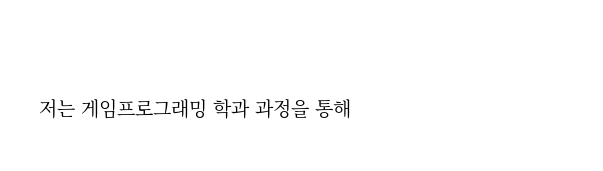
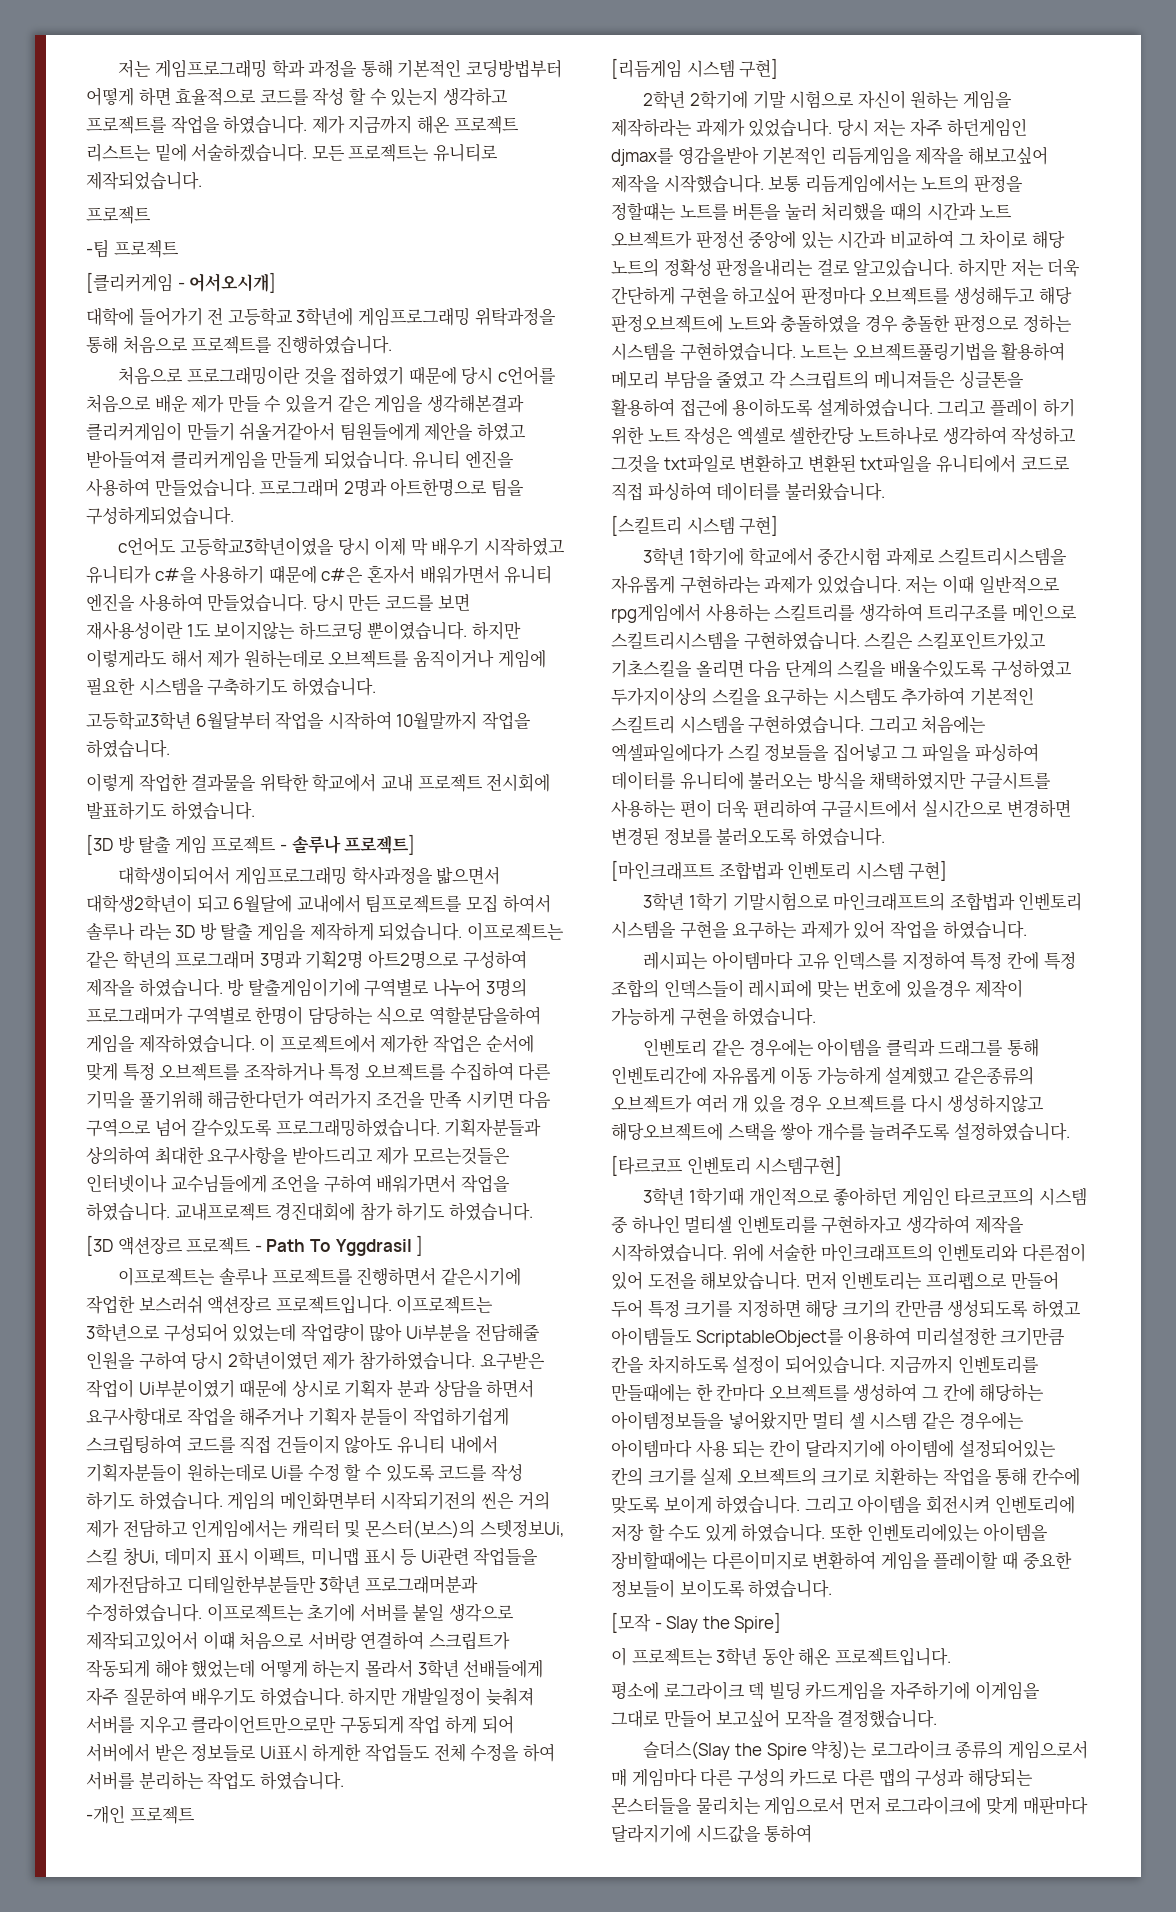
(351, 109) none -> [397,59,563,78] [86,87,508,106] [86,115,519,134] [86,143,498,162] [86,171,202,190] [86,206,151,224] [86,239,179,258] [86,272,277,293] [86,307,556,326] [86,335,392,354] [118,366,557,385] [86,394,524,413] [86,422,526,441] [86,450,514,469] [86,478,524,497] [86,506,234,525] [118,537,566,556] [86,565,553,584] [86,593,470,612] [86,621,521,640] [86,649,546,668] [86,677,376,696] [86,711,531,730] [86,740,170,758] [86,773,551,792] [86,802,255,820] [86,834,416,855] [118,866,501,885] [86,894,551,913] [86,922,564,941] [86,950,527,969] [86,978,527,997] [86,1006,541,1025] [86,1034,534,1053] [86,1062,552,1081] [86,1090,552,1109] [86,1118,542,1137] [86,1146,510,1165] [86,1174,510,1193] [86,1202,533,1221] [86,1235,424,1256] [118,1267,521,1286] [86,1295,494,1314] [86,1323,540,1342] [86,1351,545,1370] [86,1379,535,1398] [86,1407,509,1426] [86,1435,498,1454] [86,1463,523,1482] [86,1491,550,1510] [86,1519,565,1539] [86,1547,539,1566] [86,1575,478,1594] [86,1603,514,1622] [86,1631,510,1650] [86,1659,544,1678] [86,1687,534,1706] [86,1715,514,1734] [86,1743,555,1762] [86,1771,344,1790] [86,1805,195,1824] [611,58,779,79] [643,90,1013,109] [611,118,1027,137] [611,146,1048,166] [611,174,1023,193] [611,202,1013,221] [611,230,1065,249] [611,258,1081,277] [611,286,1072,305] [611,314,1072,333] [611,342,1066,361] [611,370,1024,389] [611,398,1075,417] [611,426,1077,445] [611,454,1070,473] [611,482,885,501] [611,515,779,536] [643,547,1068,566] [611,575,1060,594] [611,603,1077,623] [611,631,1046,650] [611,659,1072,678] [611,687,1034,706] [611,715,987,734] [611,743,1039,762] [611,771,1051,790] [611,799,1071,818] [611,827,885,846] [611,860,948,881] [643,892,1083,911] [611,920,1027,939] [643,951,1076,970] [611,979,1023,998] [611,1007,817,1026] [643,1038,1040,1057] [611,1066,1034,1085] [611,1094,1045,1113] [611,1122,1070,1141] [611,1155,843,1176] [643,1187,1088,1206] [611,1215,1024,1234] [611,1243,1086,1262] [611,1271,1059,1290] [611,1299,1081,1318] [611,1327,1066,1347] [611,1355,1039,1374] [611,1383,1045,1402] [611,1411,1024,1430] [611,1439,1056,1458] [611,1467,1080,1486] [611,1495,1075,1514] [611,1523,1049,1542] [611,1551,1072,1570] [611,1579,833,1598] [611,1612,782,1633] [611,1647,951,1666] [611,1681,1040,1700] [611,1709,938,1728] [643,1740,1089,1760] [611,1768,1033,1787] [611,1796,1088,1815] [611,1824,813,1843] 기본적인 코딩방법부터 어떻게 하면 효율적으로 코드를 작성 할 수 있는지 생각하고 프로젝트를 작업을 하였습니다. 제가 지금까지 해온 프로젝트 리스트는 밑에 서술하겠습니다. 모든 프로젝트는 유니티로 제작되었습니다. // 프로젝트 // -팀 프로젝트 // [클리커게임 - 어서오시개] // 대학에 들어가기 전 고등학교 3학년에 게임프로그래밍 위탁과정을 통해 처음으로 프로젝트를 진행하였습니다. // 처음으로 프로그래밍이란 것을 접하였기 때문에 당시 c언어를 처음으로 배운 제가 만들 수 있을거 같은 게임을 생각해본결과 클리커게임이 만들기 쉬울거같아서 팀원들에게 제안을 하였고 받아들여져 클리커게임을 만들게 되었습니다. 유니티 엔진을 사용하여 만들었습니다. 프로그래머 2명과 아트한명으로 팀을 구성하게되었습니다. // c언어도 고등학교3학년이였을 당시 이제 막 배우기 시작하였고 유니티가 c#을 사용하기 떄문에 c#은 혼자서 배워가면서 유니티 엔진을 사용하여 만들었습니다. 당시 만든 코드를 보면 재사용성이란 1도 보이지않는 하드코딩 뿐이였습니다. 하지만 이렇게라도 해서 제가 원하는데로 오브젝트를 움직이거나 게임에 필요한 시스템을 구축하기도 하였습니다. // 고등학교3학년 6월달부터 작업을 시작하여 10월말까지 작업을 하였습니다. // 이렇게 작업한 결과물을 위탁한 학교에서 교내 프로젝트 전시회에 발표하기도 하였습니다. // [3D 방 탈출 게임 프로젝트 - 솔루나 프로젝트] // 대학생이되어서 게임프로그래밍 학사과정을 밟으면서 대학생2학년이 되고 6월달에 교내에서 팀프로젝트를 모집 하여서 솔루나 라는 3D 방 탈출 게임을 제작하게 되었습니다. 이프로젝트는 같은 학년의 프로그래머 3명과 기획2명 아트2명으로 구성하여 제작을 하였습니다. 방 탈출게임이기에 구역별로 나누어 3명의 프로그래머가 구역별로 한명이 담당하는 식으로 역할분담을하여 게임을 제작하였습니다. 이 프로젝트에서 제가한 작업은 순서에 맞게 특정 오브젝트를 조작하거나 특정 오브젝트를 수집하여 다른 기믹을 풀기위해 해금한다던가 여러가지 조건을 만족 시키면 다음 구역으로 넘어 갈수있도록 프로그래밍하였습니다. 기획자분들과 상의하여 최대한 요구사항을 받아드리고 제가 모르는것들은 인터넷이나 교수님들에게 조언을 구하여 배워가면서 작업을 하였습니다. 교내프로젝트 경진대회에 참가 하기도 하였습니다. // [3D 액션장르 프로젝트 - Path To Yggdrasil ] // 이프로젝트는 솔루나 프로젝트를 진행하면서 같은시기에 작업한 보스러쉬 액션장르 프로젝트입니다. 이프로젝트는 3학년으로 구성되어 있었는데 작업량이 많아 Ui부분을 전담해줄 인원을 구하여 당시 2학년이였던 제가 참가하였습니다. 요구받은 작업이 Ui부분이였기 때문에 상시로 기획자 분과 상담을 하면서 요구사항대로 작업을 해주거나 기획자 분들이 작업하기쉽게 스크립팅하여 코드를 직접 건들이지 않아도 유니티 내에서 기획자분들이 원하는데로 Ui를 수정 할 수 있도록 코드를 작성 하기도 하였습니다. 게임의 메인화면부터 시작되기전의 씬은 거의 제가 전담하고 인게임에서는 캐릭터 및 몬스터(보스)의 스텟정보Ui, 스킬 창Ui, 데미지 표시 이펙트, 미니맵 표시 등 Ui관련 작업들을 제가전담하고 디테일한부분들만 3학년 프로그래머분과 수정하였습니다. 이프로젝트는 초기에 서버를 붙일 생각으로 제작되고있어서 이떄 처음으로 서버랑 연결하여 스크립트가 작동되게 해야 했었는데 어떻게 하는지 몰라서 3학년 선배들에게 자주 질문하여 배우기도 하였습니다. 하지만 개발일정이 늦춰져 서버를 지우고 클라이언트만으로만 구동되게 작업 하게 되어 서버에서 받은 정보들로 Ui표시 하게한 작업들도 전체 수정을 하여 서버를 분리하는 작업도 하였습니다. // -개인 프로젝트 // [리듬게임 시스템 구현] // 2학년 2학기에 기말 시험으로 자신이 원하는 게임을 제작하라는 과제가 있었습니다. 당시 저는 자주 하던게임인 djmax를 영감을받아 기본적인 리듬게임을 제작을 해보고싶어 제작을 시작했습니다. 보통 리듬게임에서는 노트의 판정을 정할떄는 노트를 버튼을 눌러 처리했을 때의 시간과 노트 오브젝트가 판정선 중앙에 있는 시간과 비교하여 그 차이로 해당 노트의 정확성 판정을내리는 걸로 알고있습니다. 하지만 저는 더욱 간단하게 구현을 하고싶어 판정마다 오브젝트를 생성해두고 해당 판정오브젝트에 노트와 충돌하였을 경우 충돌한 판정으로 정하는 시스템을 구현하였습니다. 노트는 오브젝트풀링기법을 활용하여 메모리 부담을 줄였고 각 스크립트의 메니져들은 싱글톤을 활용하여 접근에 용이하도록 설계하였습니다. 그리고 플레이 하기 위한 노트 작성은 엑셀로 셀한칸당 노트하나로 생각하여 작성하고 그것을 txt파일로 변환하고 변환된 txt파일을 유니티에서 코드로 직접 파싱하여 데이터를 불러왔습니다. // [스킬트리 시스템 구현] // 3학년 1학기에 학교에서 중간시험 과제로 스킬트리시스템을 자유롭게 구현하라는 과제가 있었습니다. 저는 이때 일반적으로 rpg게임에서 사용하는 스킬트리를 생각하여 트리구조를 메인으로 스킬트리시스템을 구현하였습니다. 스킬은 스킬포인트가있고 기초스킬을 올리면 다음 단계의 스킬을 배울수있도록 구성하였고 두가지이상의 스킬을 요구하는 시스템도 추가하여 기본적인 스킬트리 시스템을 구현하였습니다. 그리고 처음에는 엑셀파일에다가 스킬 정보들을 집어넣고 그 파일을 파싱하여 데이터를 유니티에 불러오는 방식을 채택하였지만 구글시트를 사용하는 편이 더욱 편리하여 구글시트에서 실시간으로 변경하면 변경된 정보를 불러오도록 하였습니다. // [마인크래프트 조합법과 인벤토리 시스템 구현] // 3학년 1학기 기말시험으로 마인크래프트의 조합법과 인벤토리 시스템을 구현을 요구하는 과제가 있어 작업을 하였습니다. // 레시피는 아이템마다 고유 인덱스를 지정하여 특정 칸에 특정 조합의 인덱스들이 레시피에 맞는 번호에 있을경우 제작이 가능하게 구현을 하였습니다. // 인벤토리 같은 경우에는 아이템을 클릭과 드래그를 통해 인벤토리간에 자유롭게 이동 가능하게 설계했고 같은종류의 오브젝트가 여러 개 있을 경우 오브젝트를 다시 생성하지않고 해당오브젝트에 스택을 쌓아 개수를 늘려주도록 설정하였습니다. // [타르코프 인벤토리 시스템구현] // 3학년 1학기때 개인적으로 좋아하던 게임인 타르코프의 시스템 중 하나인 멀티셀 인벤토리를 구현하자고 생각하여 제작을 시작하였습니다. 위에 서술한 마인크래프트의 인벤토리와 다른점이 있어 도전을 해보았습니다. 먼저 인벤토리는 프리펩으로 만들어 두어 특정 크기를 지정하면 해당 크기의 칸만큼 생성되도록 하였고 아이템들도 ScriptableObject를 이용하여 미리설정한 크기만큼 칸을 차지하도록 설정이 되어있습니다. 지금까지 인벤토리를 만들때에는 한 칸마다 오브젝트를 생성하여 그 칸에 해당하는 아이템정보들을 넣어왔지만 멀티 셀 시스템 같은 경우에는 아이템마다 사용 되는 칸이 달라지기에 아이템에 설정되어있는 칸의 크기를 실제 오브젝트의 크기로 치환하는 작업을 통해 칸수에 맞도록 보이게 하였습니다. 그리고 아이템을 회전시켜 인벤토리에 저장 할 수도 있게 하였습니다. 또한 인벤토리에있는 아이템을 장비할때에는 다른이미지로 변환하여 게임을 플레이할 때 중요한 정보들이 보이도록 하였습니다. // [모작 - Slay the Spire] // 이 프로젝트는 3학년 동안 해온 프로젝트입니다. // 평소에 로그라이크 덱 빌딩 카드게임을 자주하기에 이게임을 그대로 만들어 보고싶어 모작을 결정했습니다. // 슬더스(Slay the Spire 약칭)는 로그라이크 종류의 게임으로서 매 게임마다 다른 구성의 카드로 다른 맵의 구성과 해당되는 몬스터들을 물리치는 게임으로서 먼저 로그라이크에 맞게 매판마다 달라지기에 시드값을 통하여

